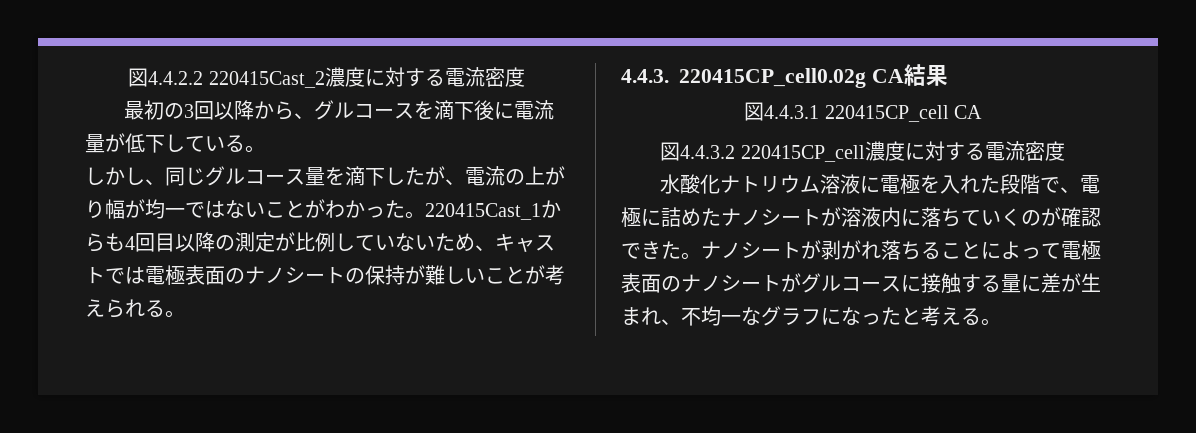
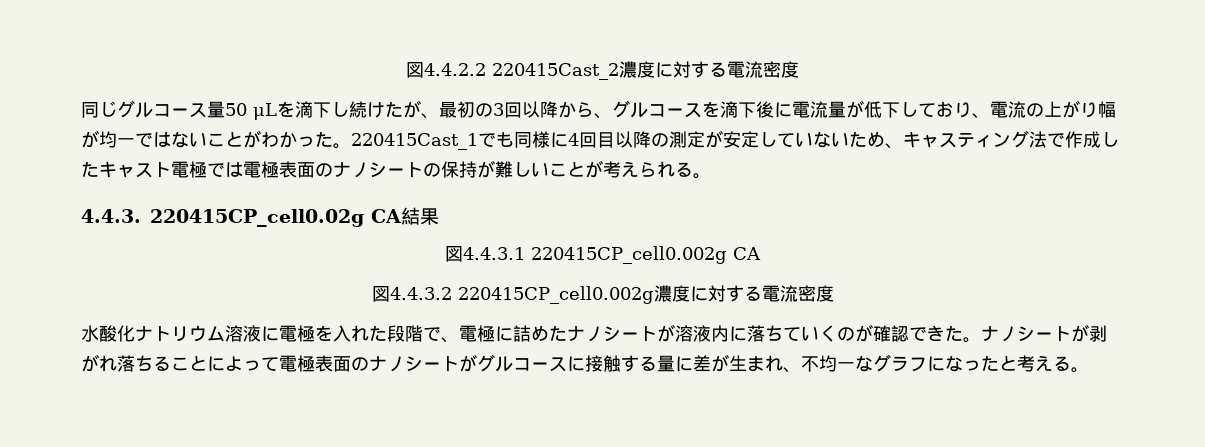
(525, 77) none -> [81,100,439,120] 同じグルコース量50 μLを滴下し続けたが、
[205,135,265,153] [85,166,445,186] いる。 // しかし、同じグルコース量を滴下したが -> [936,101,972,118] おり
[541,200,561,218] [85,233,125,252] からも -> [478,131,568,148] でも同様に
[295,232,335,252] 比例 -> [723,131,759,148] 安定
[85,267,105,284] ト -> [957,130,1119,148] [81,161,207,178] ティング法で作成したキャスト電極
[824,105,949,122] 220415CP_cell -> [531,246,727,264] 220415CP_cell0.002g
[740,145,865,162] 220415CP_cell -> [457,286,654,304] 220415CP_cell0.002g

